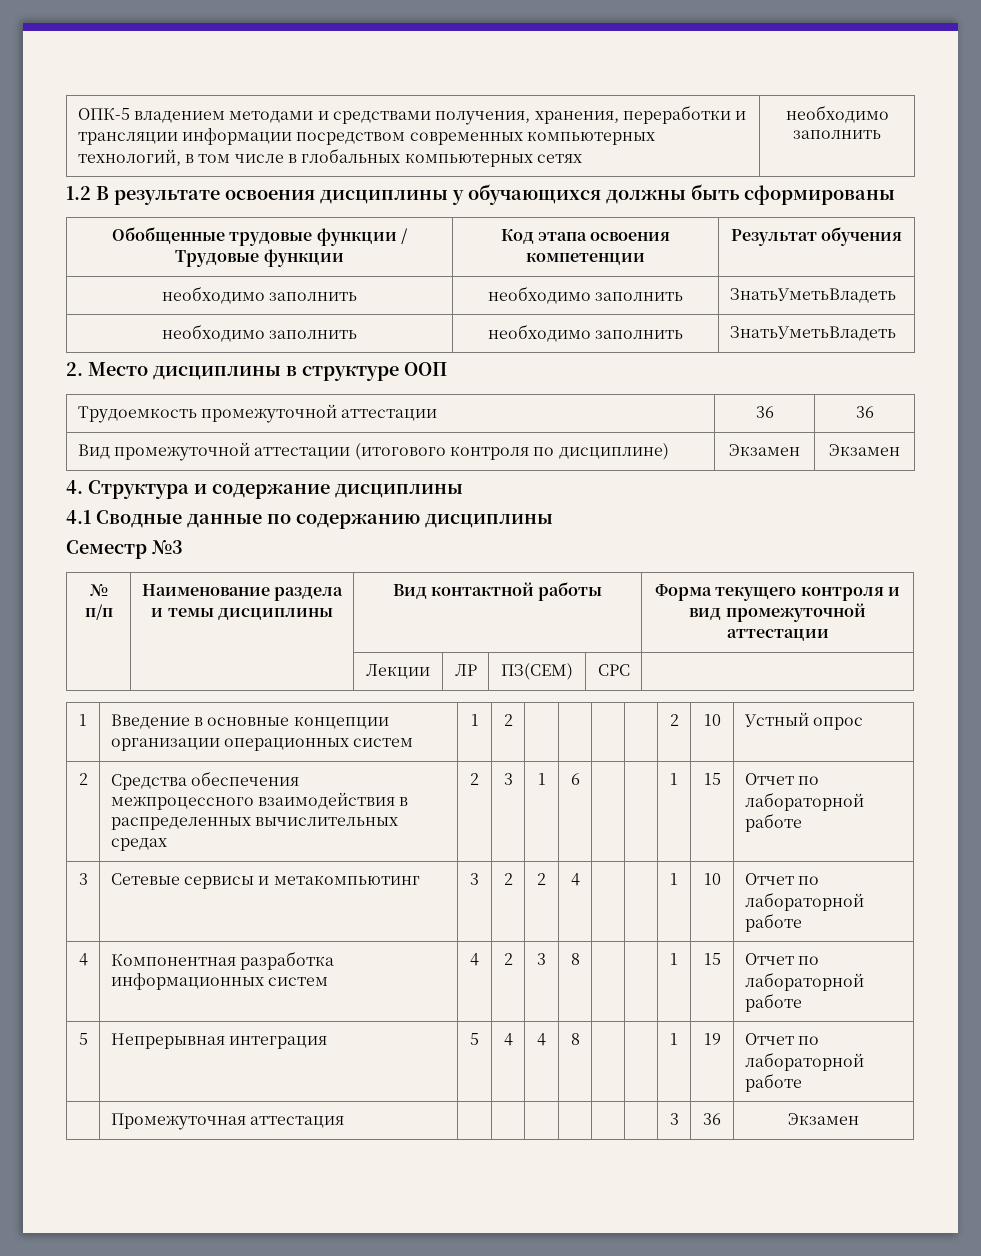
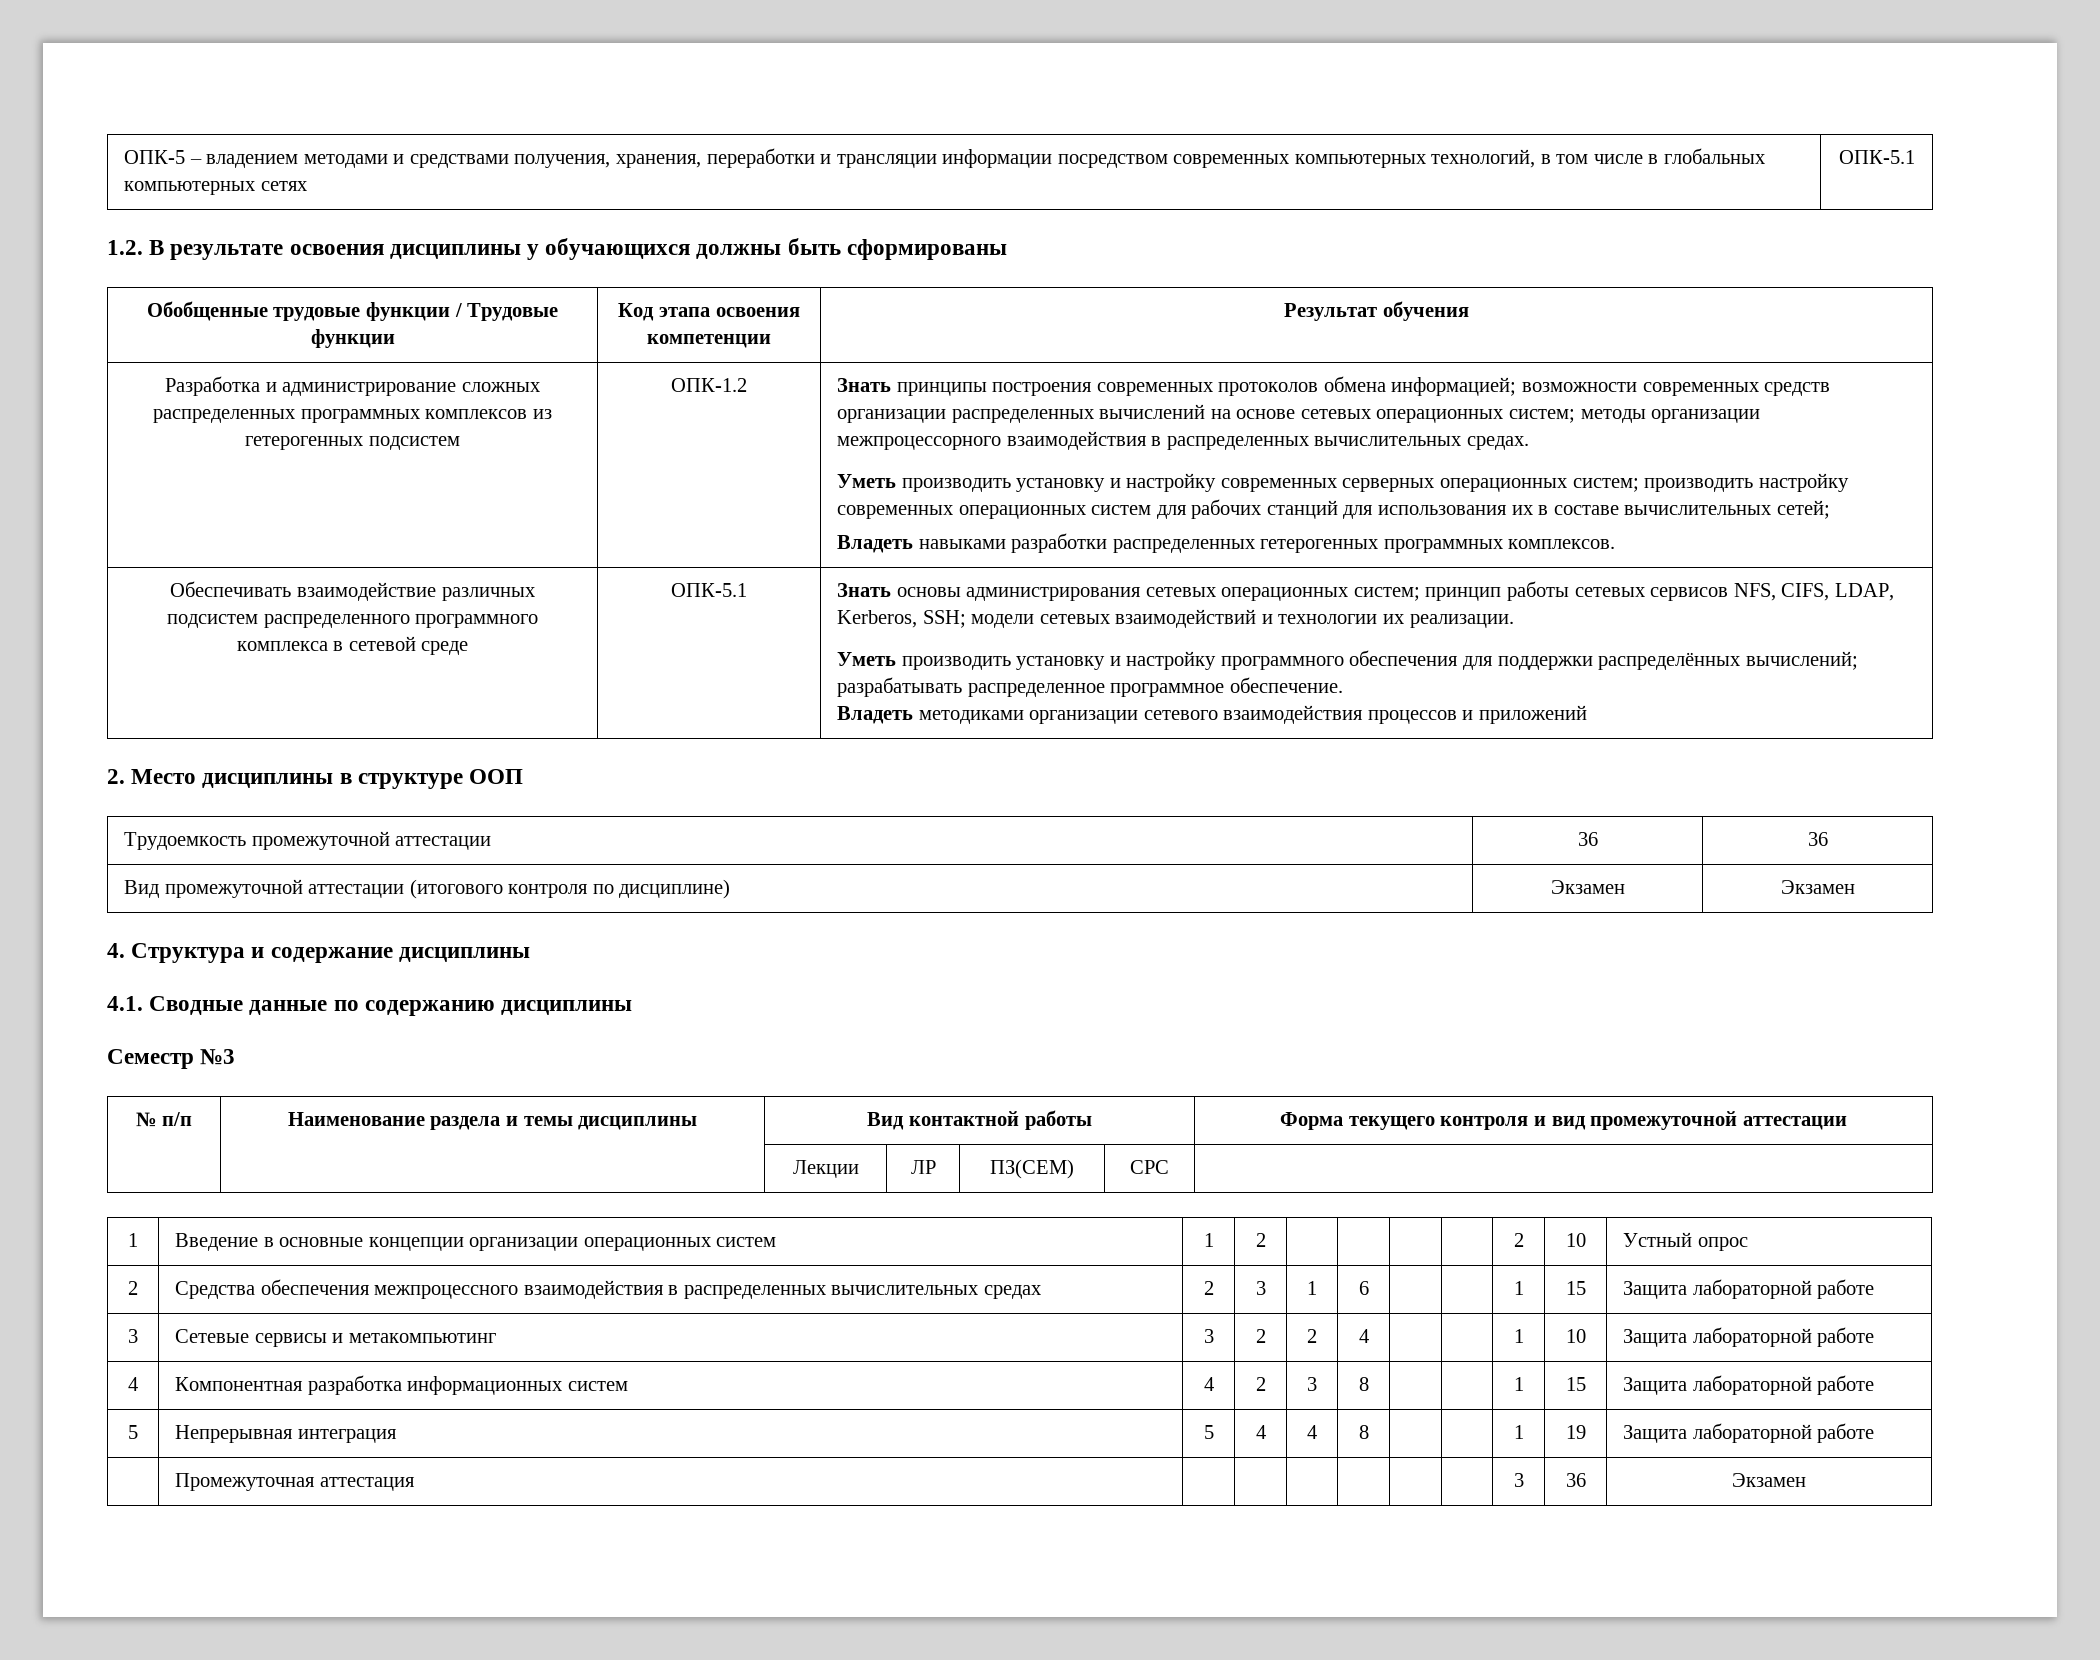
(130, 114) none -> [189,159,202,164] –
[785,105,889,123] [793,130,881,139] [66,186,91,200] необходимо заполнить // 1.2 -> [1838,150,1915,164] [107,240,143,255] ОПК-5.1 // 1.2.
[161,286,358,304] [487,286,684,304] [729,288,896,303] [161,324,358,342] [487,324,684,342] [729,326,896,341] необходимо заполнить | необходимо заполнить | ЗнатьУметьВладеть // необходимо заполнить | необходимо заполнить | ЗнатьУметьВладеть -> [165,376,540,396] [153,409,552,423] [245,436,460,450] [671,378,747,392] [837,376,1831,396] [837,404,1761,423] [837,431,1529,450] [837,473,1849,492] [837,499,1830,519] [837,533,1616,553] [170,581,535,601] [166,614,539,628] [236,636,469,655] [671,583,747,597] [837,581,1894,601] [837,609,1514,628] [837,650,1858,670] [837,677,1343,697] [837,705,1588,724] Разработка и администрирование сложных распределенных программных комплексов из гетерогенных подсистем | ОПК-1.2 | Знать принципы построения современных протоколов обмена информацией; возможности современных средств организации распределенных вычислений на основе сетевых операционных систем; методы организации межпроцессорного взаимодействия в распределенных вычислительных средах. // Уметь производить установку и настройку современных серверных операционных систем; производить настройку современных операционных систем для рабочих станций для использования их в составе вычислительных сетей; // Владеть навыками разработки распределенных гетерогенных программных комплексов. // Обеспечивать взаимодействие различных подсистем распределенного программного комплекса в сетевой среде | ОПК-5.1 | Знать основы администрирования сетевых операционных систем; принцип работы сетевых сервисов NFS, CIFS, LDAP, Kerberos, SSH; модели сетевых взаимодействий и технологии их реализации. // Уметь производить установку и настройку программного обеспечения для поддержки распределённых вычислений; разрабатывать распределенное программное обеспечение. // Владеть методиками организации сетевого взаимодействия процессов и приложений
[66,510,91,524] 4.1 -> [107,996,143,1011] 4.1.
[744,773,820,785] Отчет по -> [1623,1281,1688,1299] Защита
[744,873,820,885] Отчет по -> [1623,1329,1688,1347] Защита
[744,953,820,965] Отчет по -> [1623,1377,1688,1395] Защита
[744,1033,820,1045] Отчет по -> [1623,1425,1688,1443] Защита

